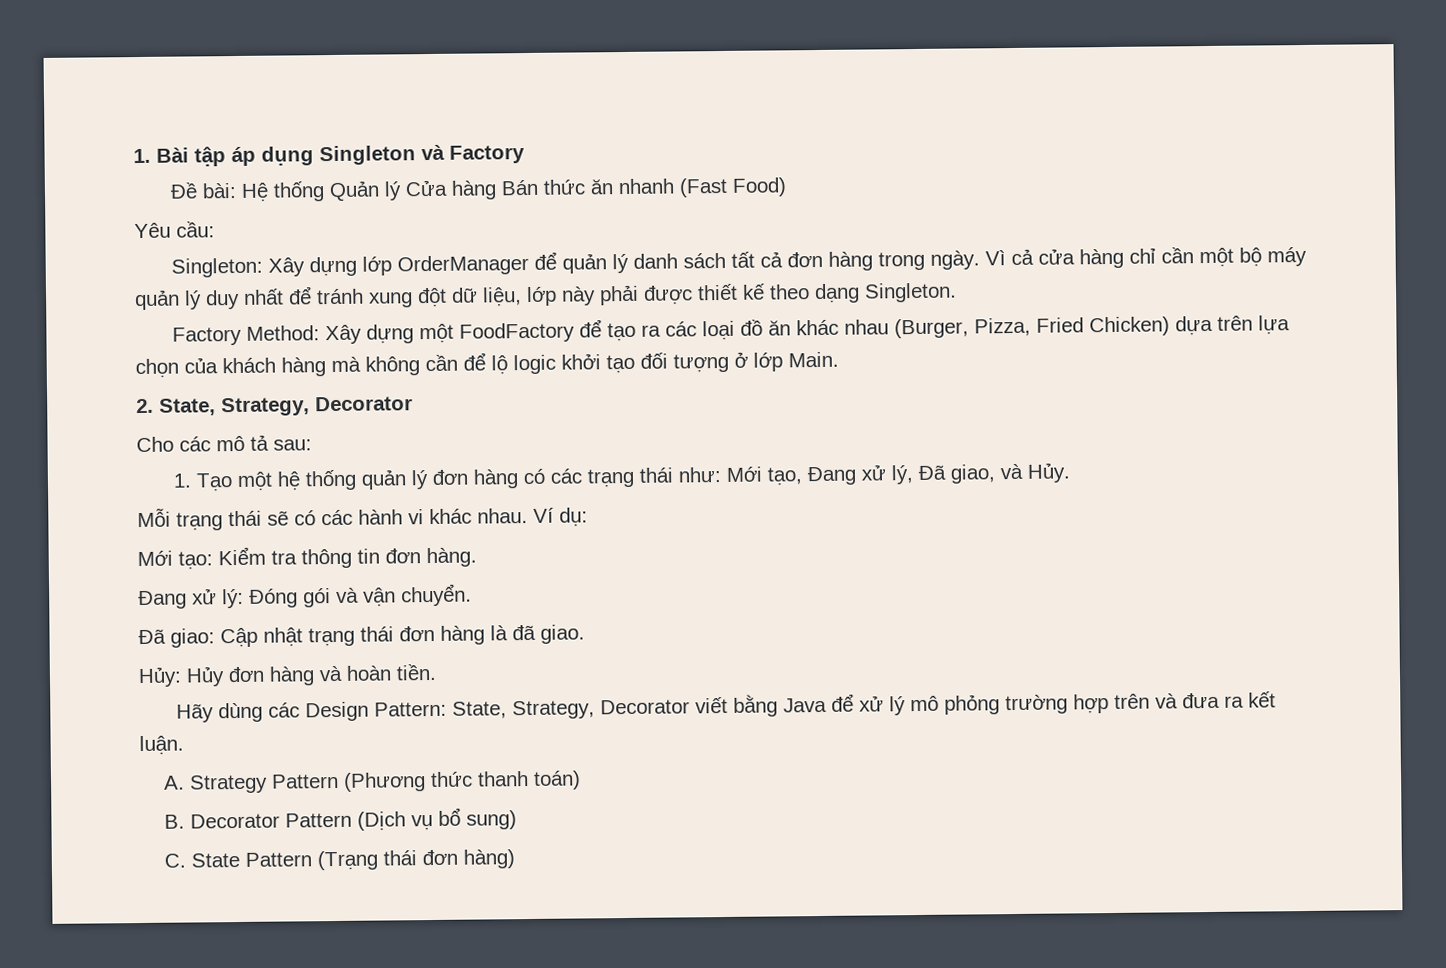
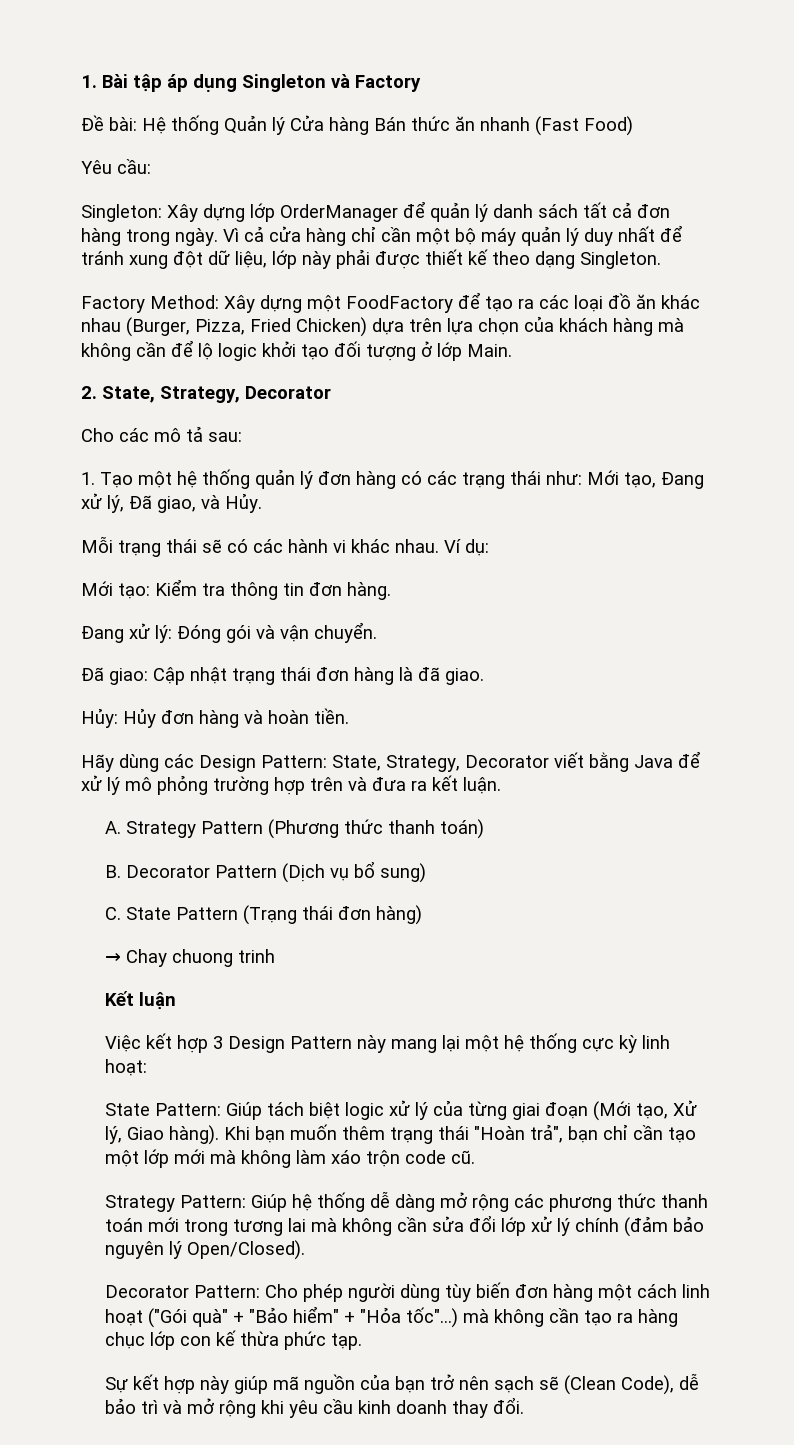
(515, 859) none -> [105,949,276,967] [105,991,177,1010] [105,1033,671,1053] [105,1059,148,1076] [105,1100,698,1121] [105,1124,697,1145] [105,1149,476,1168] [105,1191,709,1212] [105,1215,705,1237] [105,1240,306,1260] [105,1282,711,1302] [105,1306,679,1328] [105,1330,363,1350] [105,1373,700,1395] [105,1397,525,1418] // → Chay chuong trinh // Kết luận // Việc kết hợp 3 Design Pattern này mang lại một hệ thống cực kỳ linh hoạt: // State Pattern: Giúp tách biệt logic xử lý của từng giai đoạn (Mới tạo, Xử lý, Giao hàng). Khi bạn muốn thêm trạng thái "Hoàn trả", bạn chỉ cần tạo một lớp mới mà không làm xáo trộn code cũ. // Strategy Pattern: Giúp hệ thống dễ dàng mở rộng các phương thức thanh toán mới trong tương lai mà không cần sửa đổi lớp xử lý chính (đảm bảo nguyên lý Open/Closed). // Decorator Pattern: Cho phép người dùng tùy biến đơn hàng một cách linh hoạt ("Gói quà" + "Bảo hiểm" + "Hỏa tốc"...) mà không cần tạo ra hàng chục lớp con kế thừa phức tạp. // Sự kết hợp này giúp mã nguồn của bạn trở nên sạch sẽ (Clean Code), dễ bảo trì và mở rộng khi yêu cầu kinh doanh thay đổi.

